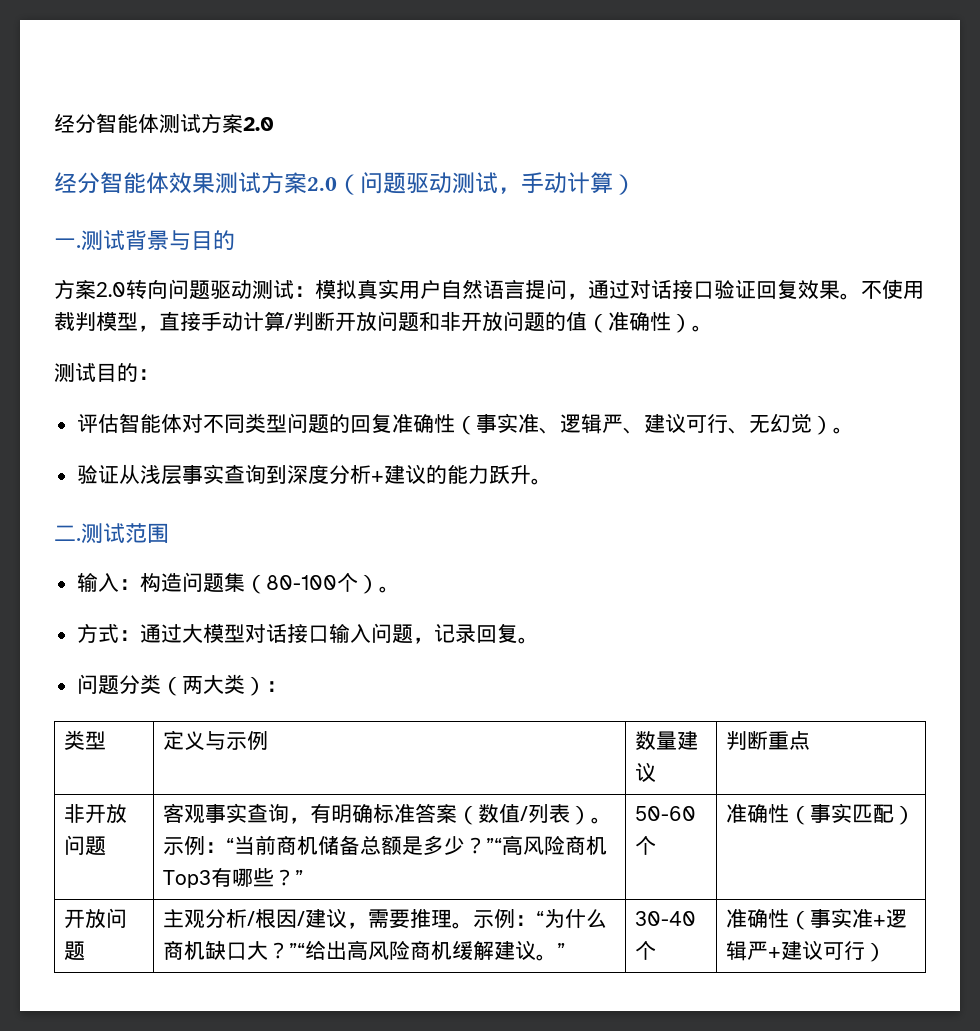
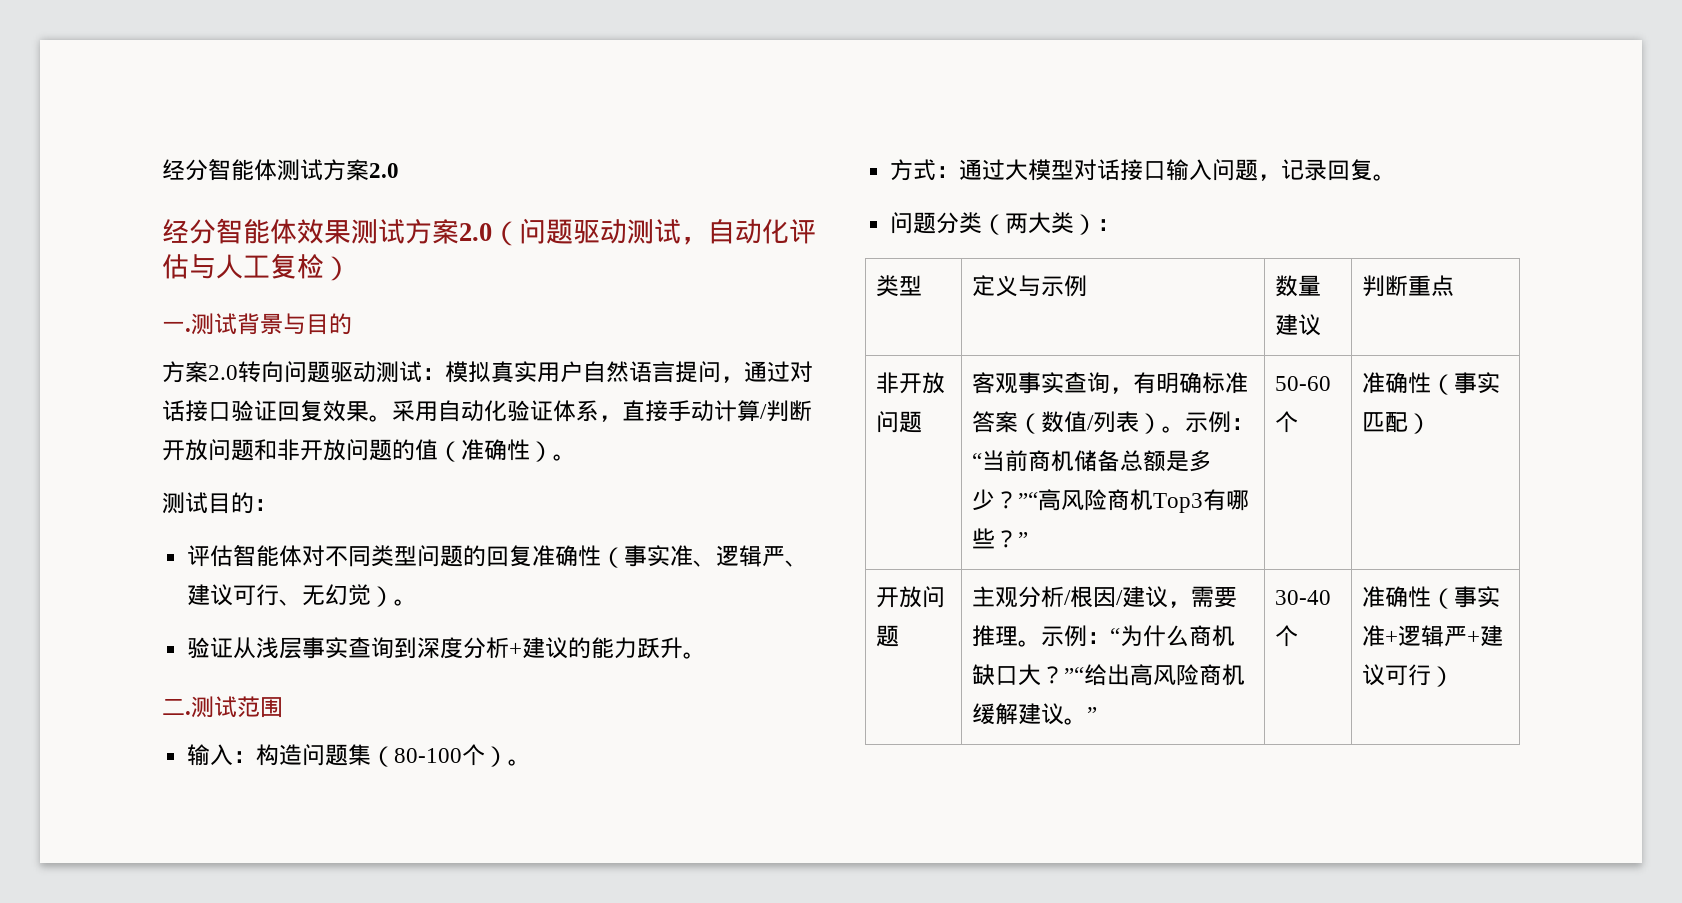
[521,172,613,194] 手动计算 -> [708,219,816,244] [162,254,324,279] 自动化评估与人工复检
[861,279,924,299] [54,312,138,331] 不使用裁判模型 -> [392,400,599,422] 采用自动化验证体系

